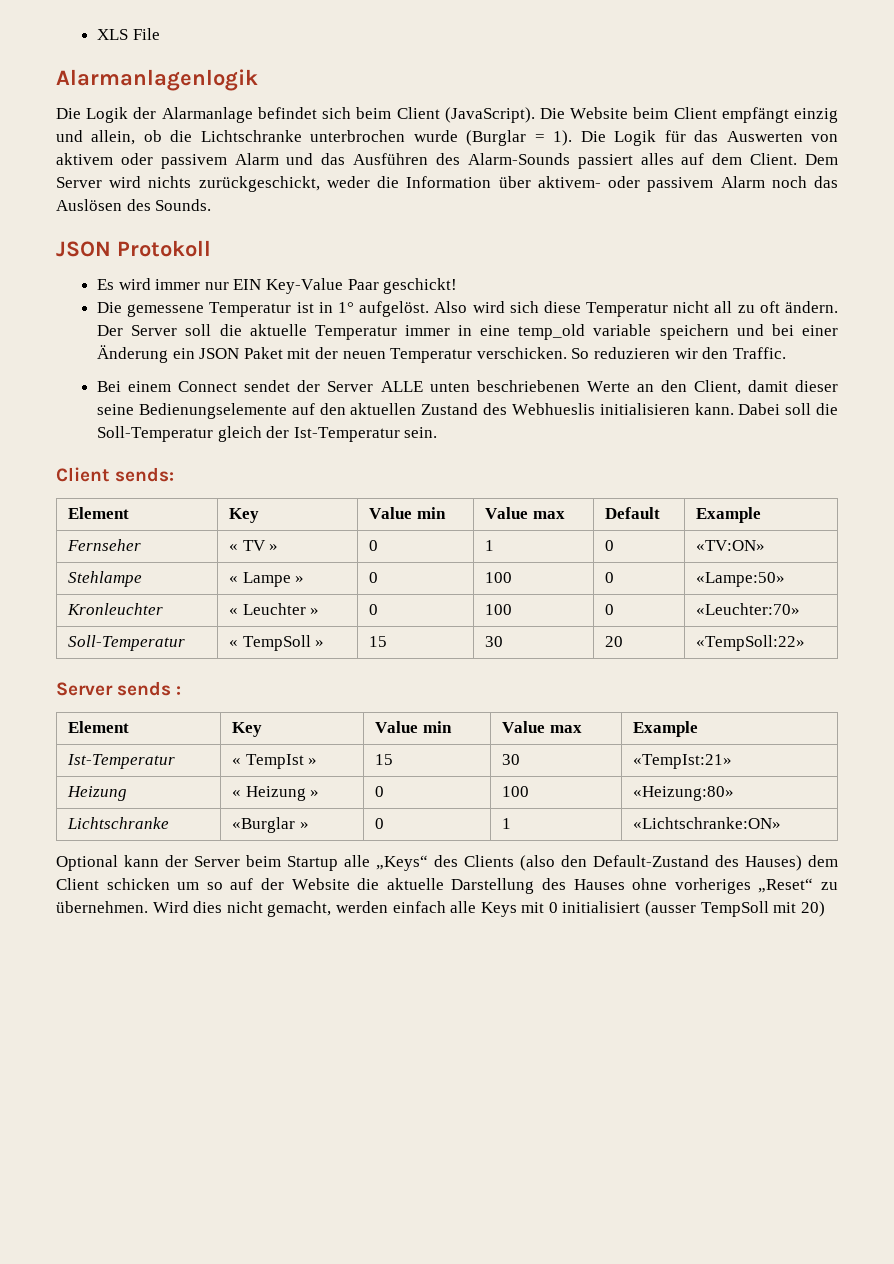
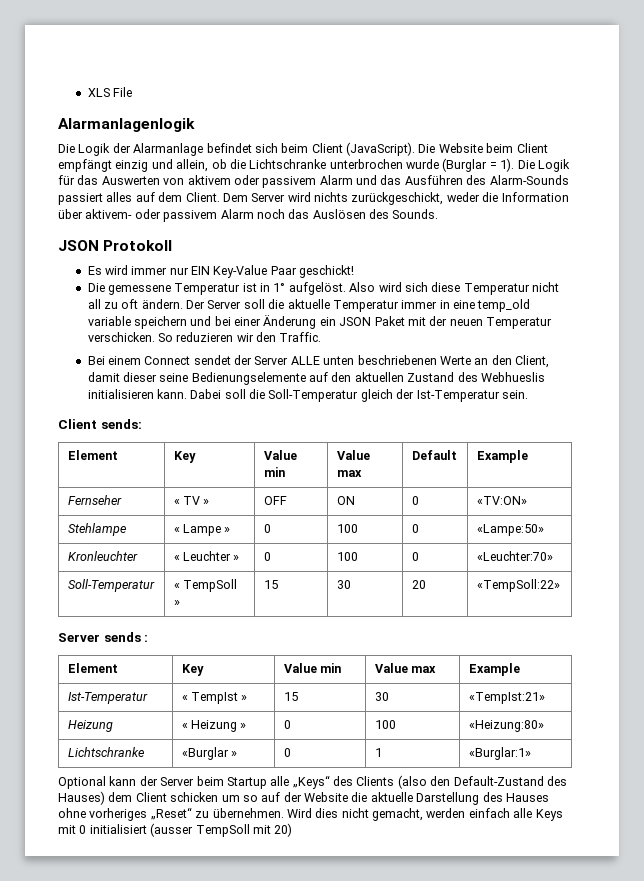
[369,540,379,551] [485,540,495,551] 0 | 1 -> [263,496,287,505] [336,496,355,505] OFF | ON
[633,817,782,829] «Lichtschranke:ON» -> [468,747,531,760] «Burglar:1»

